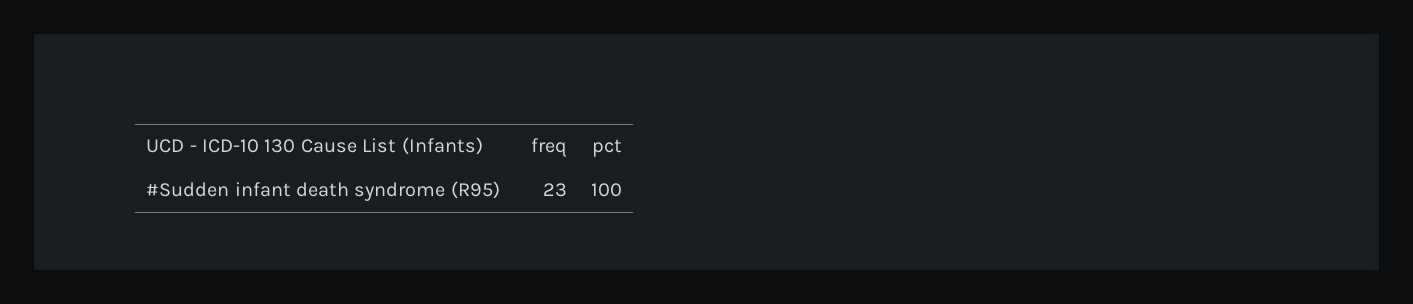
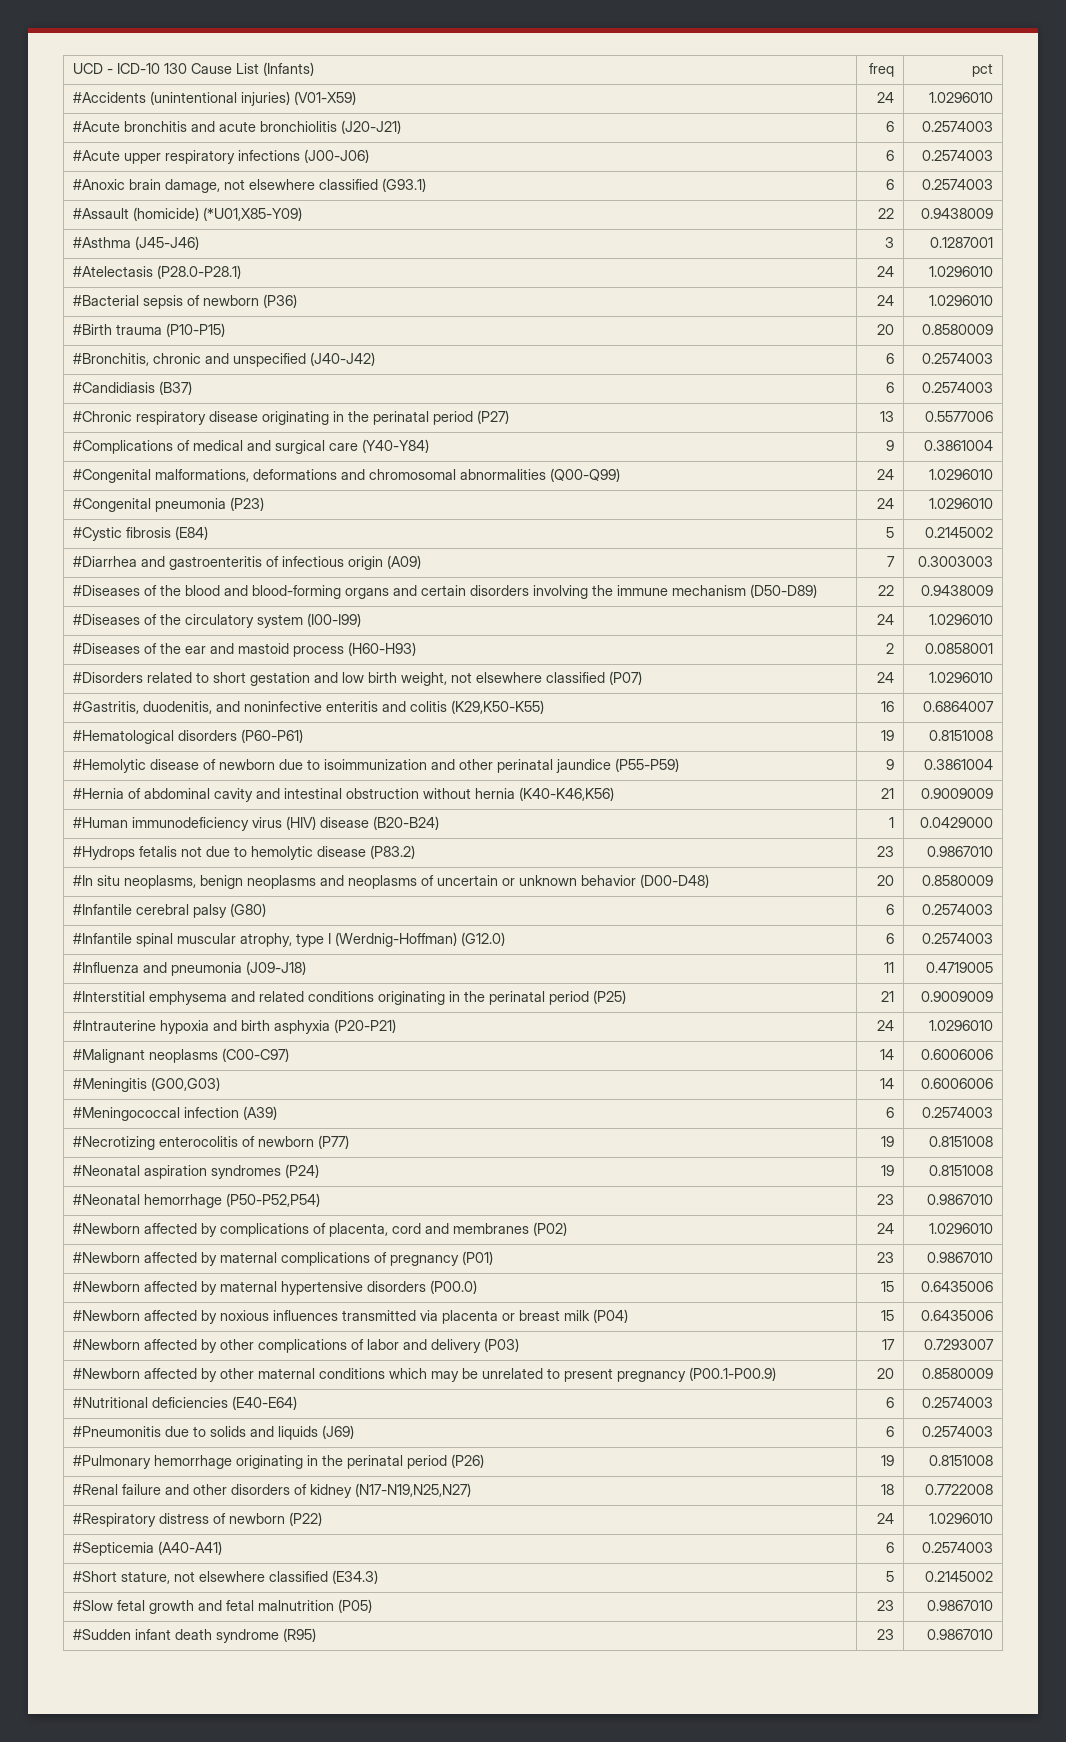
(622, 148) none -> [73,91,357,106] [876,92,894,103] [928,92,993,103] [73,120,402,134] [885,121,894,132] [921,121,993,132] [73,149,370,164] [885,150,894,161] [921,150,993,161] [73,178,427,193] [885,179,894,190] [921,179,993,190] [73,207,303,221] [877,208,894,219] [920,208,993,219] [73,236,200,250] [884,237,894,248] [929,237,993,248] [73,265,242,279] [876,266,894,277] [928,266,993,277] [73,294,298,309] [876,295,894,306] [928,295,993,306] [73,323,226,337] [876,324,894,335] [921,324,993,335] [73,352,376,367] [885,353,894,364] [921,353,993,364] [73,381,193,395] [885,382,894,393] [921,382,993,393] [73,410,510,425] [879,411,894,422] [924,411,993,422] [73,439,430,454] [885,440,894,451] [923,440,993,451] [73,468,621,483] [876,469,894,480] [928,469,993,480] [73,497,265,512] [876,498,894,509] [928,498,993,509] [73,526,209,541] [885,527,894,538] [924,527,993,538] [73,555,422,570] [886,556,895,567] [917,556,993,567] [73,584,818,599] [877,585,894,596] [920,585,993,596] [73,613,362,628] [876,614,894,625] [928,614,993,625] [73,642,417,657] [885,643,894,654] [924,643,993,654] [73,671,643,686] [876,672,894,683] [928,672,993,683] [73,700,545,714] [880,701,894,712] [922,701,994,712] [73,729,304,744] [880,730,894,741] [928,730,993,741] [73,758,680,773] [885,759,894,770] [923,759,993,770] [73,787,615,802] [880,788,894,799] [920,788,993,799] [73,816,440,831] [888,817,894,828] [919,817,993,828] [73,845,416,860] [876,846,894,857] [926,846,993,857] [73,874,710,889] [876,875,894,886] [921,875,993,886] [73,903,267,918] [885,904,894,915] [921,904,993,915] [73,932,506,947] [885,933,894,944] [921,933,993,944] [73,961,307,976] [883,962,894,973] [925,962,993,973] [73,990,627,1005] [880,991,894,1002] [920,991,993,1002] [73,1019,397,1034] [876,1020,894,1031] [928,1020,993,1031] [73,1048,290,1063] [879,1049,894,1060] [920,1049,993,1060] [73,1077,221,1092] [879,1078,894,1089] [920,1078,993,1089] [73,1106,278,1121] [885,1107,894,1118] [921,1107,993,1118] [73,1135,350,1150] [880,1136,894,1147] [928,1136,993,1147] [73,1164,320,1179] [880,1165,894,1176] [928,1165,993,1176] [73,1193,321,1208] [876,1194,894,1205] [926,1194,993,1205] [73,1222,568,1237] [876,1223,894,1234] [928,1223,993,1234] [73,1251,494,1266] [876,1252,894,1263] [926,1252,993,1263] [73,1280,478,1295] [880,1281,894,1292] [920,1281,993,1292] [73,1309,629,1324] [880,1310,894,1321] [920,1310,993,1321] [73,1338,520,1353] [881,1339,895,1350] [923,1339,994,1350] [73,1367,777,1382] [876,1368,894,1379] [921,1368,993,1379] [73,1396,298,1410] [885,1397,894,1408] [921,1397,993,1408] [73,1425,355,1440] [885,1426,894,1437] [921,1426,993,1437] [73,1454,485,1469] [880,1455,894,1466] [928,1455,993,1466] [73,1483,472,1498] [880,1484,894,1495] [924,1484,993,1495] [73,1512,323,1527] [876,1513,894,1524] [928,1513,993,1524] [73,1541,223,1556] [885,1542,894,1553] [921,1542,993,1553] [73,1570,379,1584] [885,1571,894,1582] [924,1571,993,1582] [73,1599,373,1614] [876,1600,894,1611] [926,1600,993,1611] // #Accidents (unintentional injuries) (V01-X59) | 24 | 1.0296010 // #Acute bronchitis and acute bronchiolitis (J20-J21) | 6 | 0.2574003 // #Acute upper respiratory infections (J00-J06) | 6 | 0.2574003 // #Anoxic brain damage, not elsewhere classified (G93.1) | 6 | 0.2574003 // #Assault (homicide) (*U01,X85-Y09) | 22 | 0.9438009 // #Asthma (J45-J46) | 3 | 0.1287001 // #Atelectasis (P28.0-P28.1) | 24 | 1.0296010 // #Bacterial sepsis of newborn (P36) | 24 | 1.0296010 // #Birth trauma (P10-P15) | 20 | 0.8580009 // #Bronchitis, chronic and unspecified (J40-J42) | 6 | 0.2574003 // #Candidiasis (B37) | 6 | 0.2574003 // #Chronic respiratory disease originating in the perinatal period (P27) | 13 | 0.5577006 // #Complications of medical and surgical care (Y40-Y84) | 9 | 0.3861004 // #Congenital malformations, deformations and chromosomal abnormalities (Q00-Q99) | 24 | 1.0296010 // #Congenital pneumonia (P23) | 24 | 1.0296010 // #Cystic fibrosis (E84) | 5 | 0.2145002 // #Diarrhea and gastroenteritis of infectious origin (A09) | 7 | 0.3003003 // #Diseases of the blood and blood-forming organs and certain disorders involving the immune mechanism (D50-D89) | 22 | 0.9438009 // #Diseases of the circulatory system (I00-I99) | 24 | 1.0296010 // #Diseases of the ear and mastoid process (H60-H93) | 2 | 0.0858001 // #Disorders related to short gestation and low birth weight, not elsewhere classified (P07) | 24 | 1.0296010 // #Gastritis, duodenitis, and noninfective enteritis and colitis (K29,K50-K55) | 16 | 0.6864007 // #Hematological disorders (P60-P61) | 19 | 0.8151008 // #Hemolytic disease of newborn due to isoimmunization and other perinatal jaundice (P55-P59) | 9 | 0.3861004 // #Hernia of abdominal cavity and intestinal obstruction without hernia (K40-K46,K56) | 21 | 0.9009009 // #Human immunodeficiency virus (HIV) disease (B20-B24) | 1 | 0.0429000 // #Hydrops fetalis not due to hemolytic disease (P83.2) | 23 | 0.9867010 // #In situ neoplasms, benign neoplasms and neoplasms of uncertain or unknown behavior (D00-D48) | 20 | 0.8580009 // #Infantile cerebral palsy (G80) | 6 | 0.2574003 // #Infantile spinal muscular atrophy, type I (Werdnig-Hoffman) (G12.0) | 6 | 0.2574003 // #Influenza and pneumonia (J09-J18) | 11 | 0.4719005 // #Interstitial emphysema and related conditions originating in the perinatal period (P25) | 21 | 0.9009009 // #Intrauterine hypoxia and birth asphyxia (P20-P21) | 24 | 1.0296010 // #Malignant neoplasms (C00-C97) | 14 | 0.6006006 // #Meningitis (G00,G03) | 14 | 0.6006006 // #Meningococcal infection (A39) | 6 | 0.2574003 // #Necrotizing enterocolitis of newborn (P77) | 19 | 0.8151008 // #Neonatal aspiration syndromes (P24) | 19 | 0.8151008 // #Neonatal hemorrhage (P50-P52,P54) | 23 | 0.9867010 // #Newborn affected by complications of placenta, cord and membranes (P02) | 24 | 1.0296010 // #Newborn affected by maternal complications of pregnancy (P01) | 23 | 0.9867010 // #Newborn affected by maternal hypertensive disorders (P00.0) | 15 | 0.6435006 // #Newborn affected by noxious influences transmitted via placenta or breast milk (P04) | 15 | 0.6435006 // #Newborn affected by other complications of labor and delivery (P03) | 17 | 0.7293007 // #Newborn affected by other maternal conditions which may be unrelated to present pregnancy (P00.1-P00.9) | 20 | 0.8580009 // #Nutritional deficiencies (E40-E64) | 6 | 0.2574003 // #Pneumonitis due to solids and liquids (J69) | 6 | 0.2574003 // #Pulmonary hemorrhage originating in the perinatal period (P26) | 19 | 0.8151008 // #Renal failure and other disorders of kidney (N17-N19,N25,N27) | 18 | 0.7722008 // #Respiratory distress of newborn (P22) | 24 | 1.0296010 // #Septicemia (A40-A41) | 6 | 0.2574003 // #Short stature, not elsewhere classified (E34.3) | 5 | 0.2145002 // #Slow fetal growth and fetal malnutrition (P05) | 23 | 0.9867010
[590,183,622,197] 100 -> [926,1629,993,1640] 0.9867010

